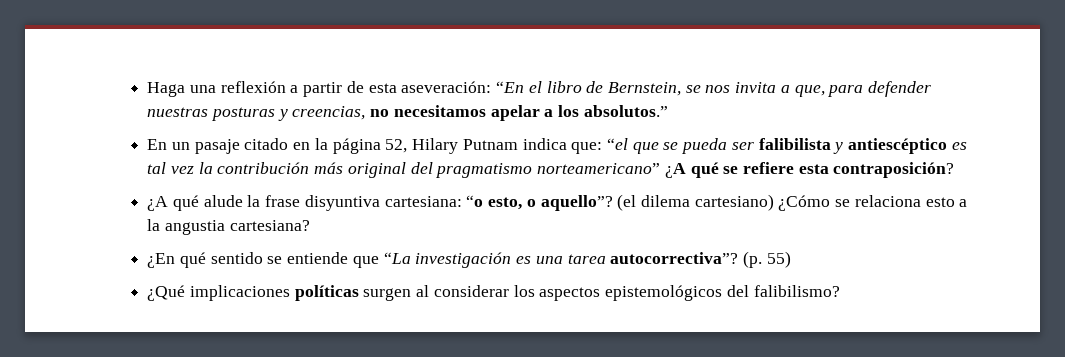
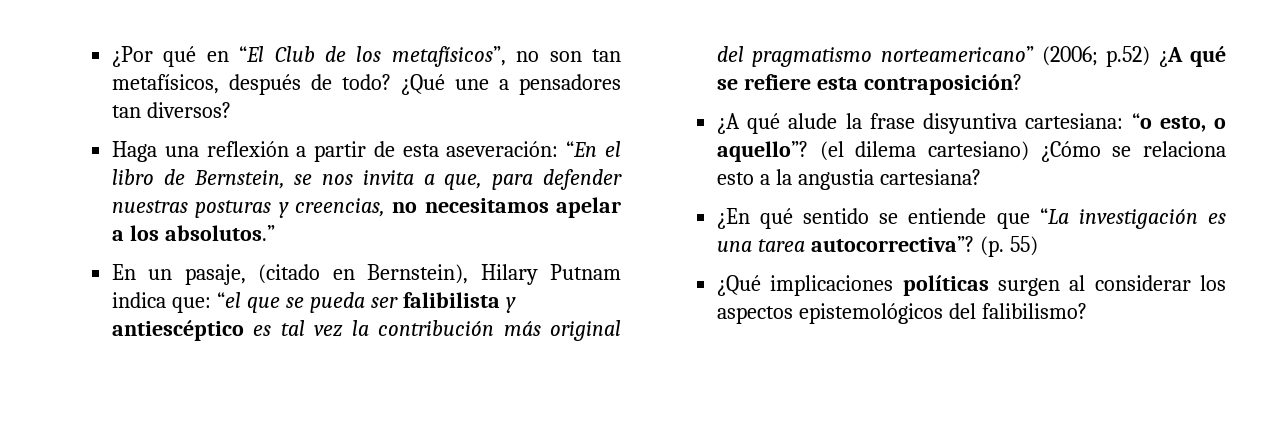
(147, 89) none -> [111,46,621,67] [111,74,622,95] [111,102,231,118] ¿Por qué en “El Club de los metafísicos”, no son tan metafísicos, después de todo? ¿Qué une a pensadores tan diversos? //
[194,138,408,154] pasaje citado en la página 52, -> [184,264,469,285] pasaje, (citado en Bernstein),
(661, 168) none -> [1041,46,1151,67] (2006; p.52)

